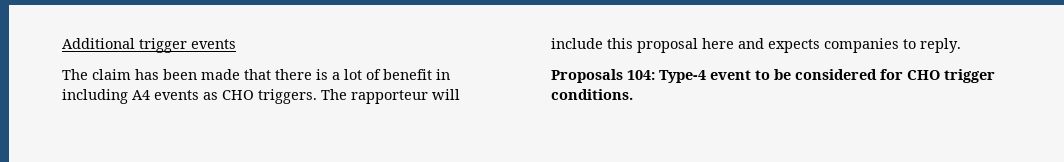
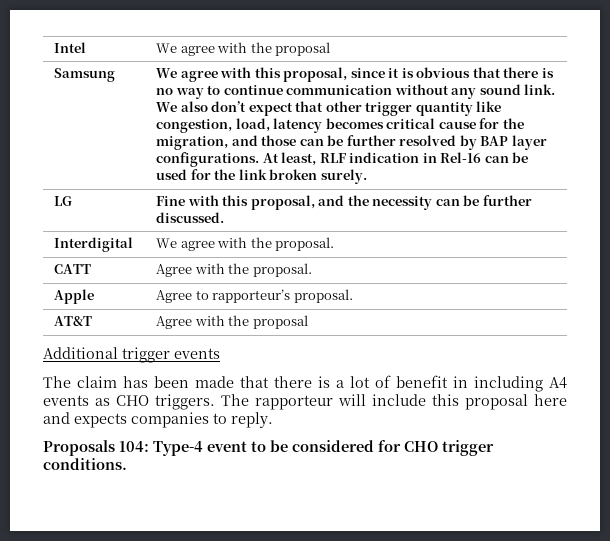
(62, 43) none -> [54,42,87,53] [156,42,331,56] [54,68,116,82] [156,67,554,82] [156,84,556,99] [156,101,502,116] [156,118,524,133] [156,135,547,150] [156,152,529,167] [156,169,367,184] [54,196,73,206] [156,195,532,210] [156,212,225,223] [54,237,134,252] [156,237,335,251] [54,264,92,274] [156,263,312,277] [54,289,95,304] [156,289,353,303] [54,316,93,326] [156,315,308,329] Intel | We agree with the proposal // Samsung | We agree with this proposal, since it is obvious that there is no way to continue communication without any sound link. We also don’t expect that other trigger quantity like congestion, load, latency becomes critical cause for the migration, and those can be further resolved by BAP layer configurations. At least, RLF indication in Rel-16 can be used for the link broken surely. // LG | Fine with this proposal, and the necessity can be further discussed. // Interdigital | We agree with the proposal. // CATT | Agree with the proposal. // Apple | Agree to rapporteur’s proposal. // AT&T | Agree with the proposal //

